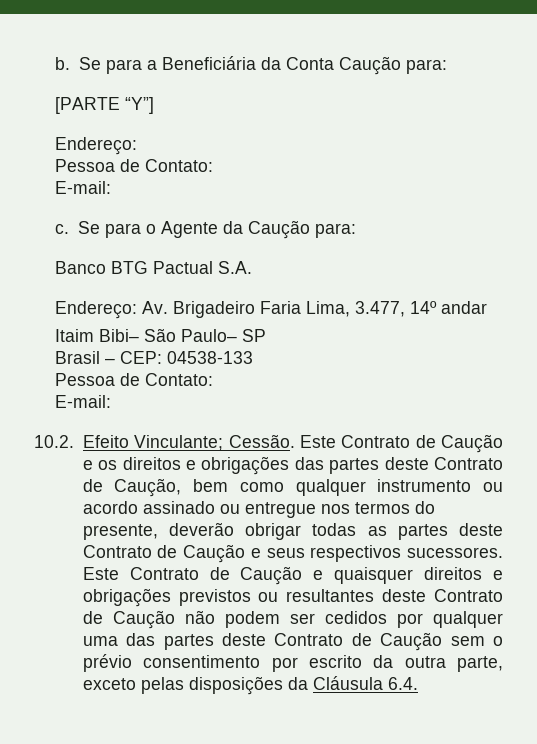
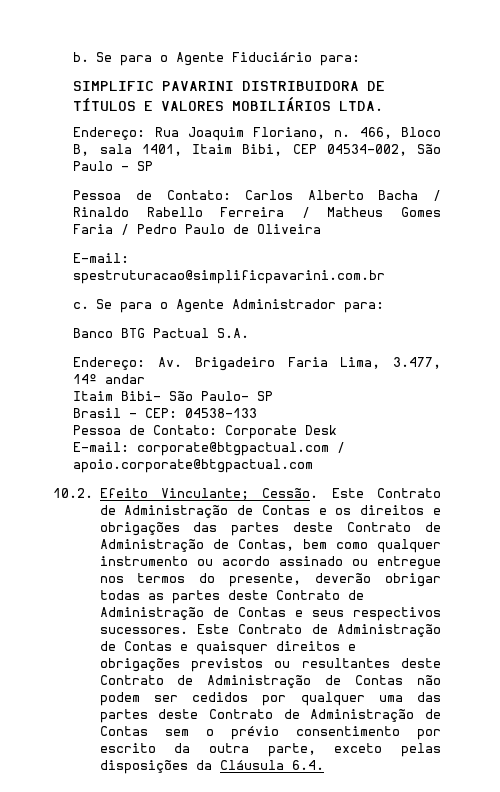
[147,56,448,75] [55,97,155,114] [55,137,138,155] [55,159,214,172] [55,181,112,194] a Beneficiária da Conta Caução para: // [PARTE “Y”] // Endereço: // Pessoa de Contato: // E-mail: -> [159,52,360,66] [73,81,386,91] [73,97,384,111] [73,127,441,141] [73,144,442,156] [73,161,154,171] [73,190,442,201] [73,207,441,218] [73,224,322,235] [73,253,130,263] [73,270,386,284] o Agente Fiduciário para: // SIMPLIFIC PAVARINI DISTRIBUIDORA DE TÍTULOS E VALORES MOBILIÁRIOS LTDA. // Endereço: Rua Joaquim Floriano, n. 466, Bloco B, sala 1401, Itaim Bibi, CEP 04534-002, São Paulo - SP // Pessoa de Contato: Carlos Alberto Bacha / Rinaldo Rabello Ferreira / Matheus Gomes Faria / Pedro Paulo de Oliveira // E-mail: spestruturacao@simplificpavarini.com.br
[223,220,311,239] da Caução -> [231,299,336,309] Administrador
[55,395,112,408] // E-mail: -> [225,425,338,439] [73,442,346,456] [73,459,314,473] Corporate Desk // E-mail: corporate@btgpactual.com / apoio.corporate@btgpactual.com
[441,434,503,453] Caução -> [124,505,310,518] Administração de Contas
[114,478,182,497] Caução, -> [99,539,294,552] Administração de Contas,
[183,544,246,563] Caução -> [99,607,286,620] Administração de Contas
[240,566,303,585] Caução -> [337,624,441,637] [99,641,172,651] Administração de Contas
[112,610,175,629] Caução -> [207,675,404,688] Administração de Contas
[380,632,443,651] Caução -> [310,709,441,722] [99,726,148,736] Administração de Contas

